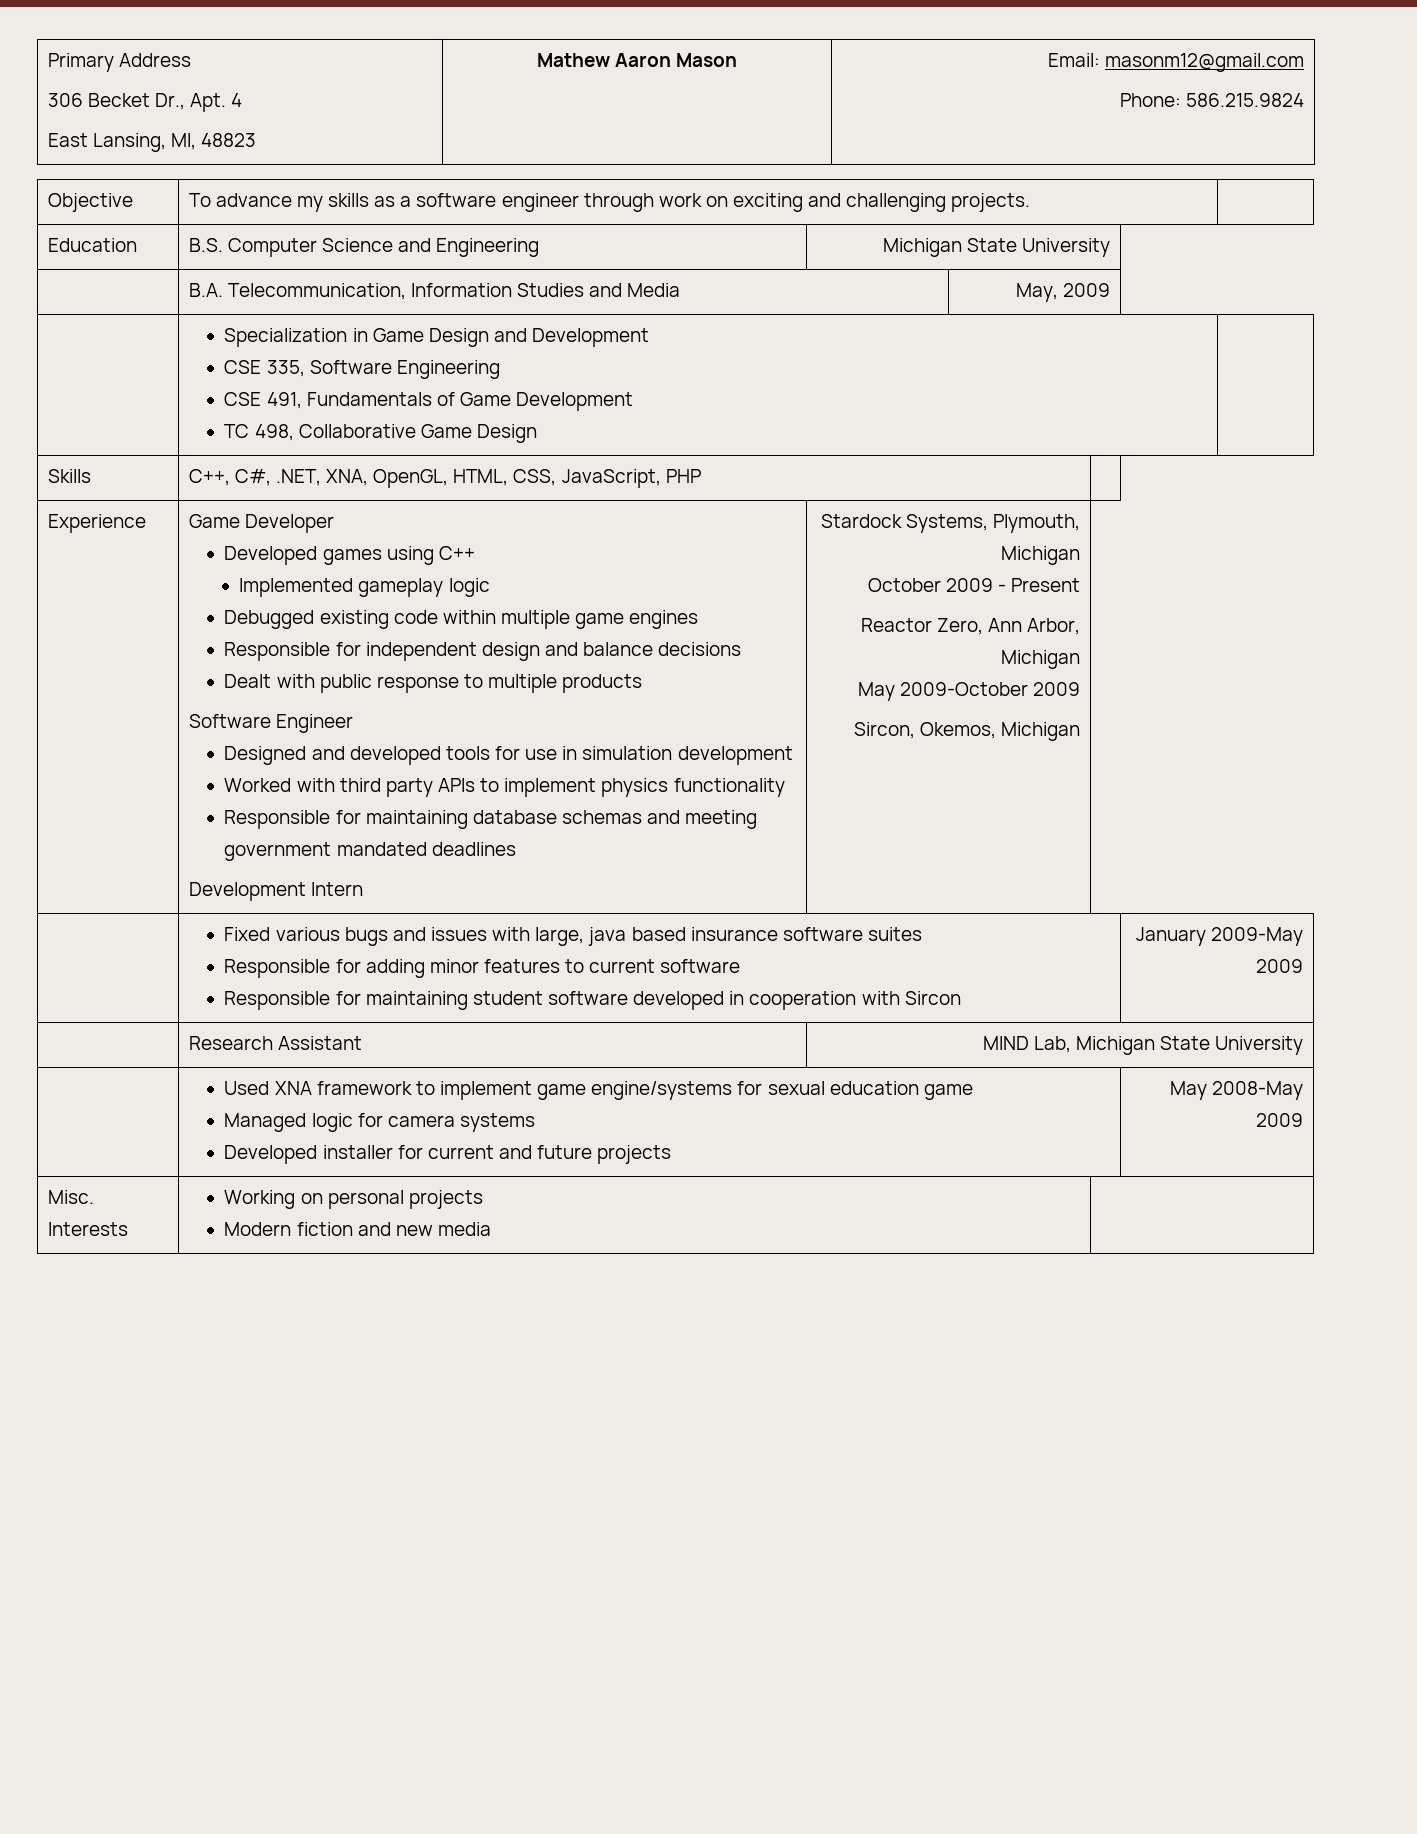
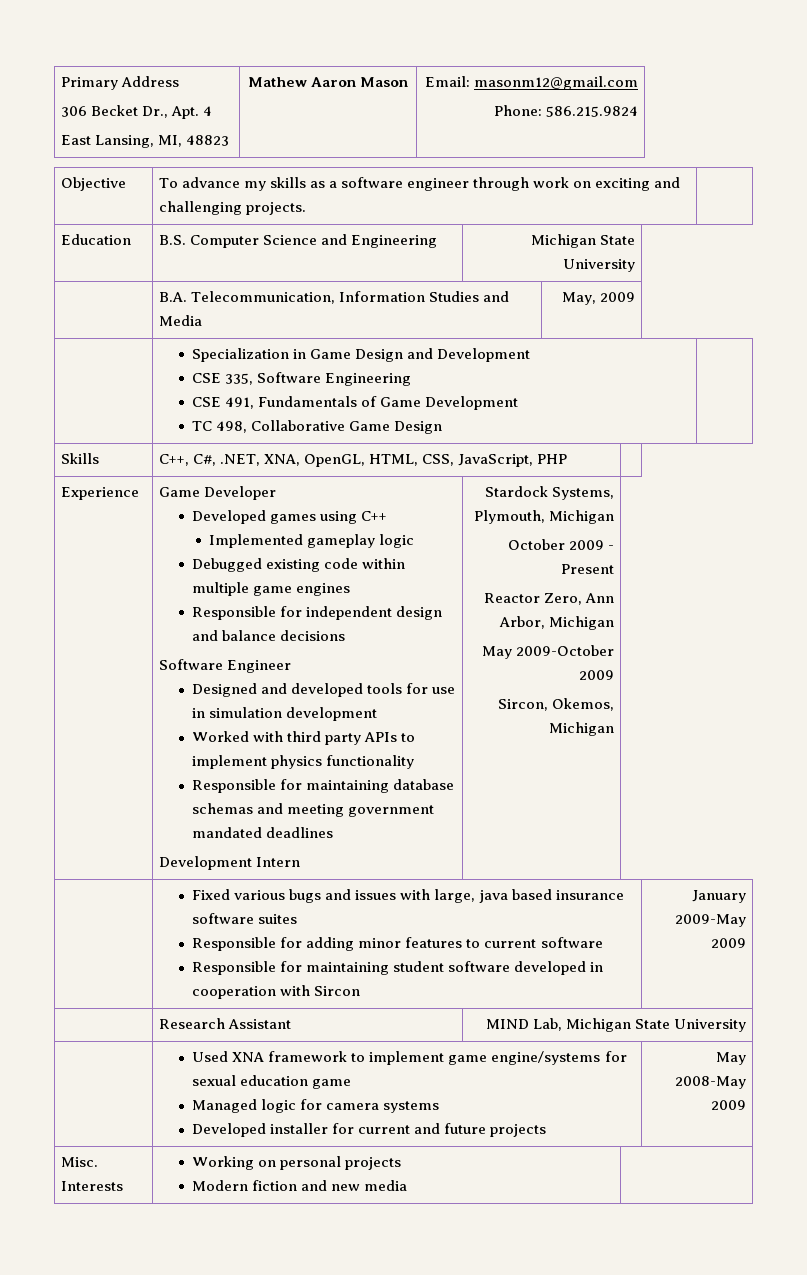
[224,674,643,693] // Dealt with public response to multiple products -> (346, 635) none

